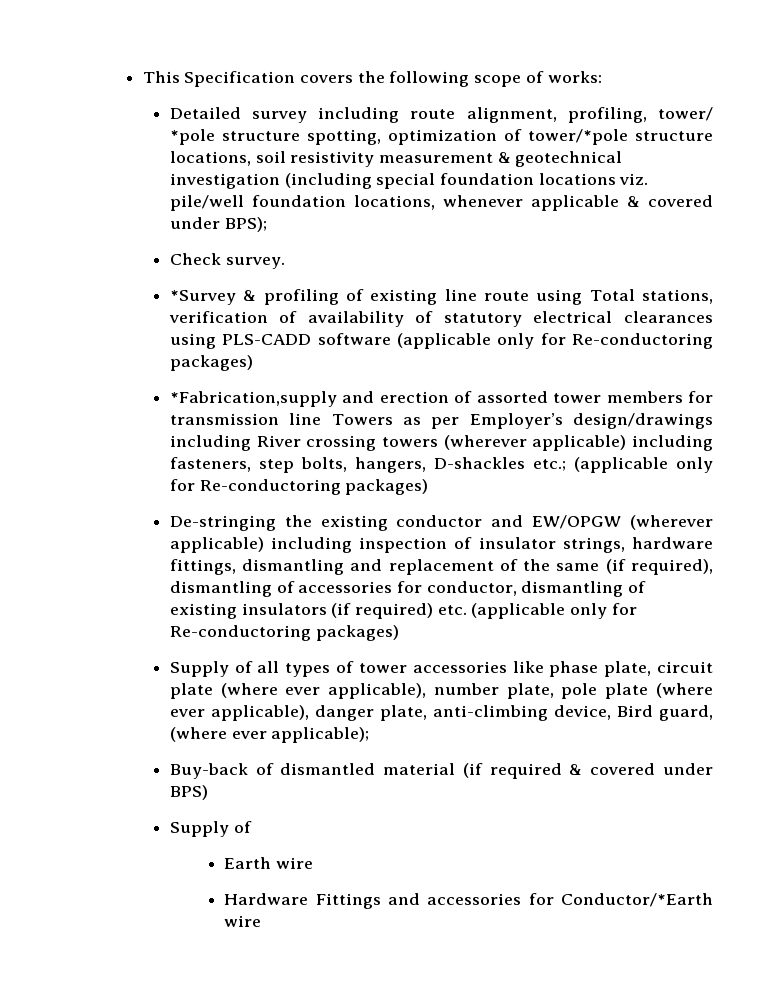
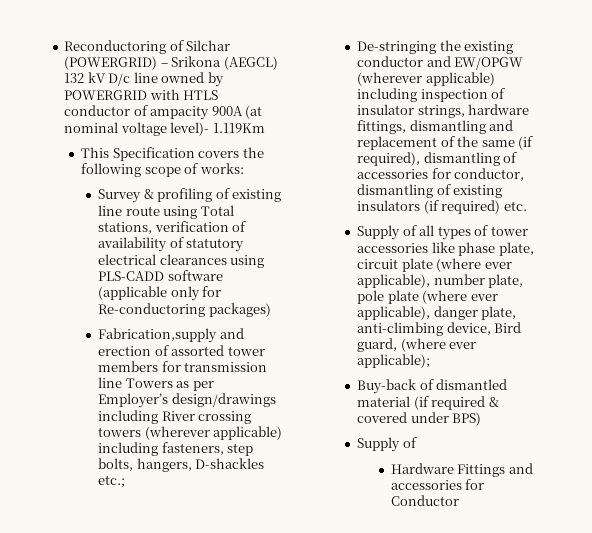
(142, 77) none -> [64,40,231,54] [64,56,278,70] [64,72,224,87] [64,89,219,100] [64,105,263,120] [64,122,265,136] Reconductoring of Silchar (POWERGRID) – Srikona (AEGCL) 132 kV D/c line owned by POWERGRID with HTLS conductor of ampacity 900A (at nominal voltage level)- 1.119Km //
[169,107,713,123] [169,129,713,145] [169,151,623,167] [169,173,649,189] [169,195,713,211] [169,217,267,232] [169,253,285,269] [169,290,236,305] Detailed survey including route alignment, profiling, tower/ *pole structure spotting, optimization of tower/*pole structure locations, soil resistivity measurement & geotechnical investigation (including special foundation locations viz. pile/well foundation locations, whenever applicable & covered under BPS); // Check survey. // *Survey -> [97,189,141,203] Survey
[169,391,337,407] *Fabrication,supply -> [97,328,217,343] Fabrication,supply
[573,457,713,473] [169,479,429,495] (applicable only for Re-conductoring packages) -> (125, 481) none
[471,603,637,619] [169,625,399,641] (applicable only for Re-conductoring packages) -> (527, 206) none
[224,857,314,869] // Earth wire -> (417, 442) none
[560,893,713,907] [224,915,262,927] Conductor/*Earth wire -> [390,495,459,506] Conductor

